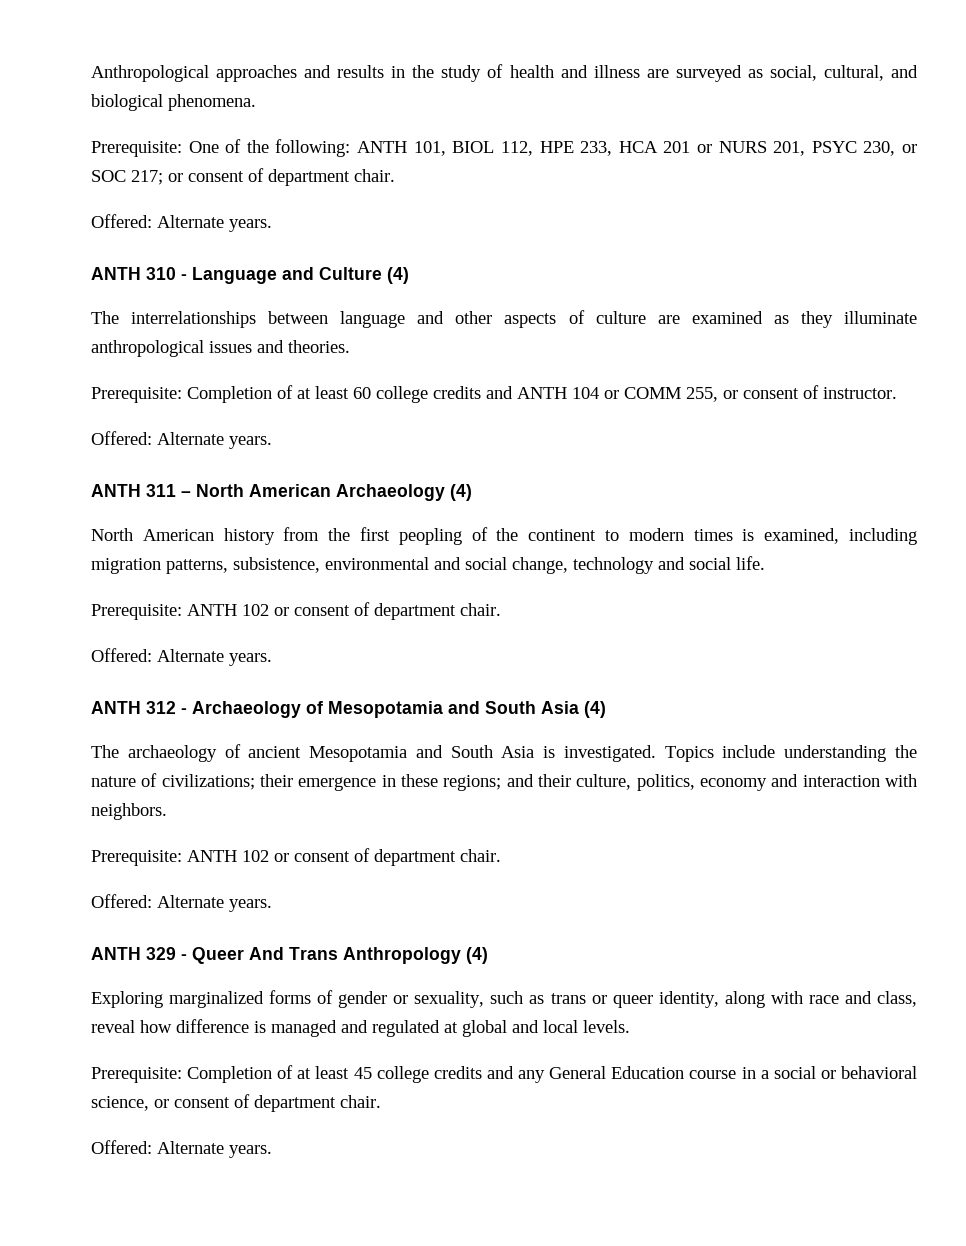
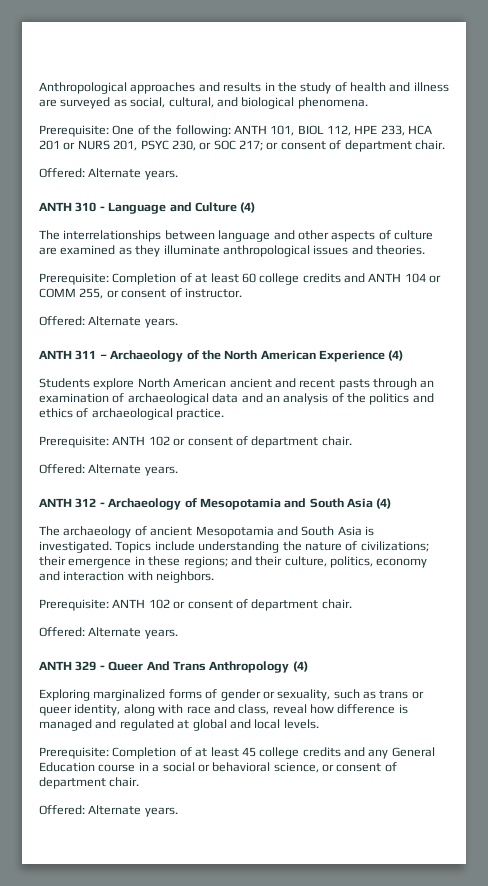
[196,484,472,501] [91,527,917,545] [91,556,765,574] North American Archaeology (4) // North American history from the first peopling of the continent to modern times is examined, including migration patterns, subsistence, environmental and social change, technology and social life. -> [110,350,404,362] [39,378,435,390] [39,393,434,405] [39,408,225,420] Archaeology of the North American Experience (4) // Students explore North American ancient and recent pasts through an examination of archaeological data and an analysis of the politics and ethics of archaeological practice.

